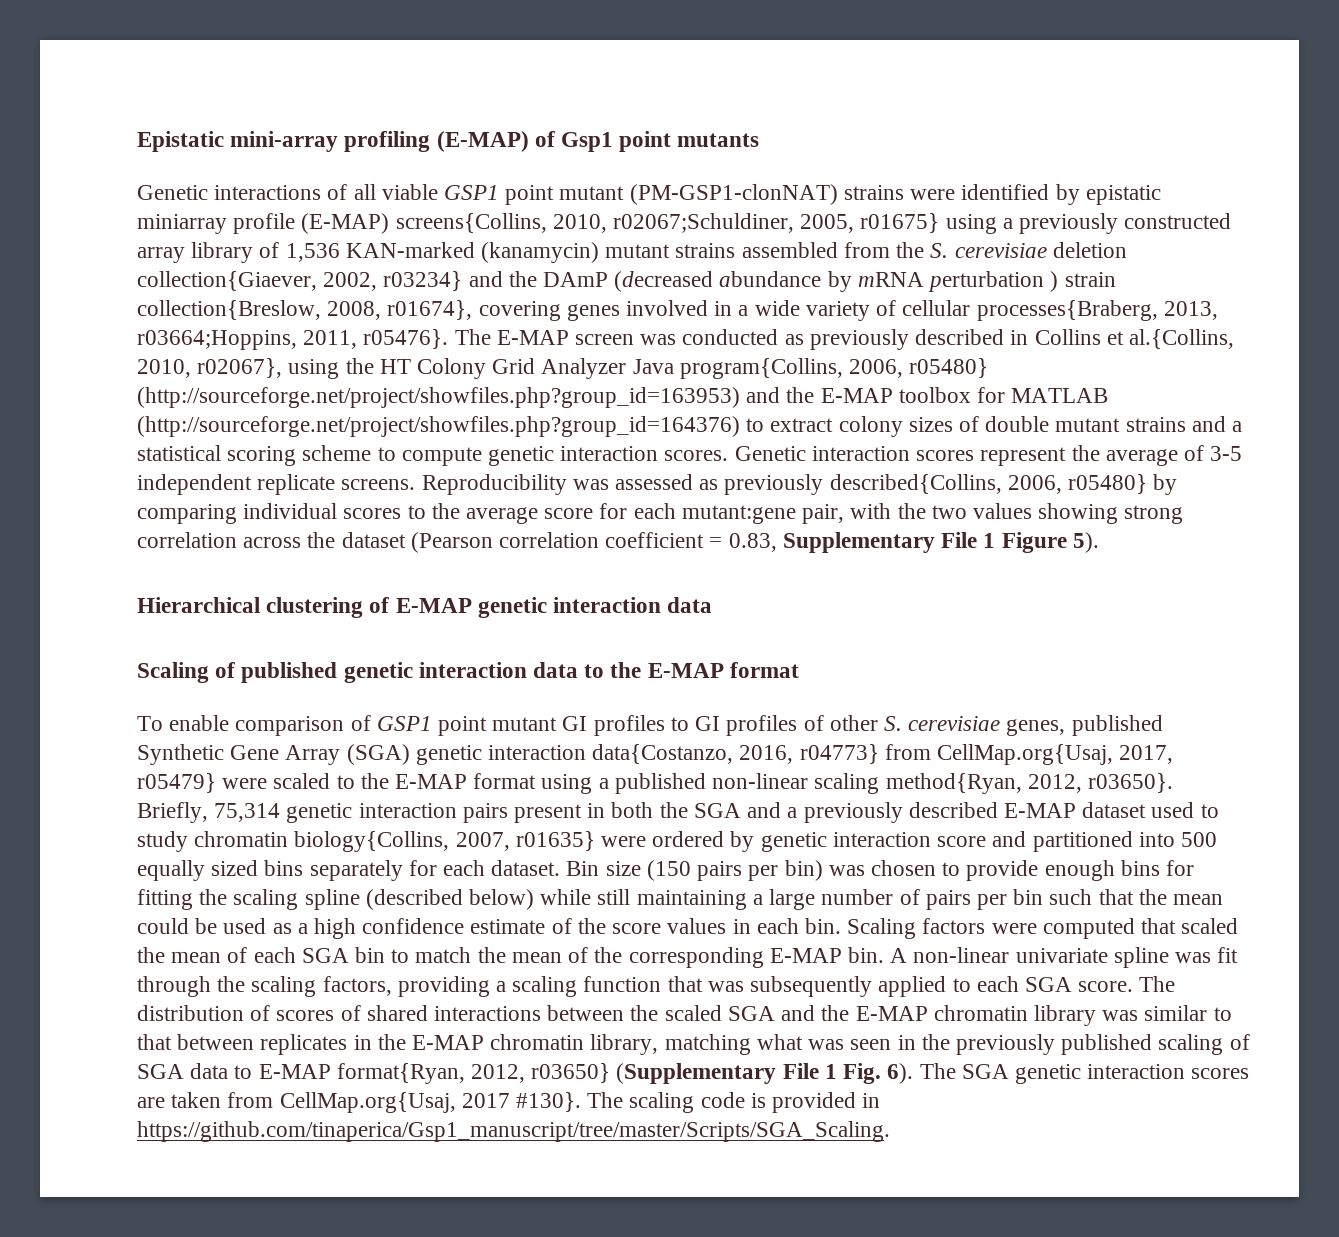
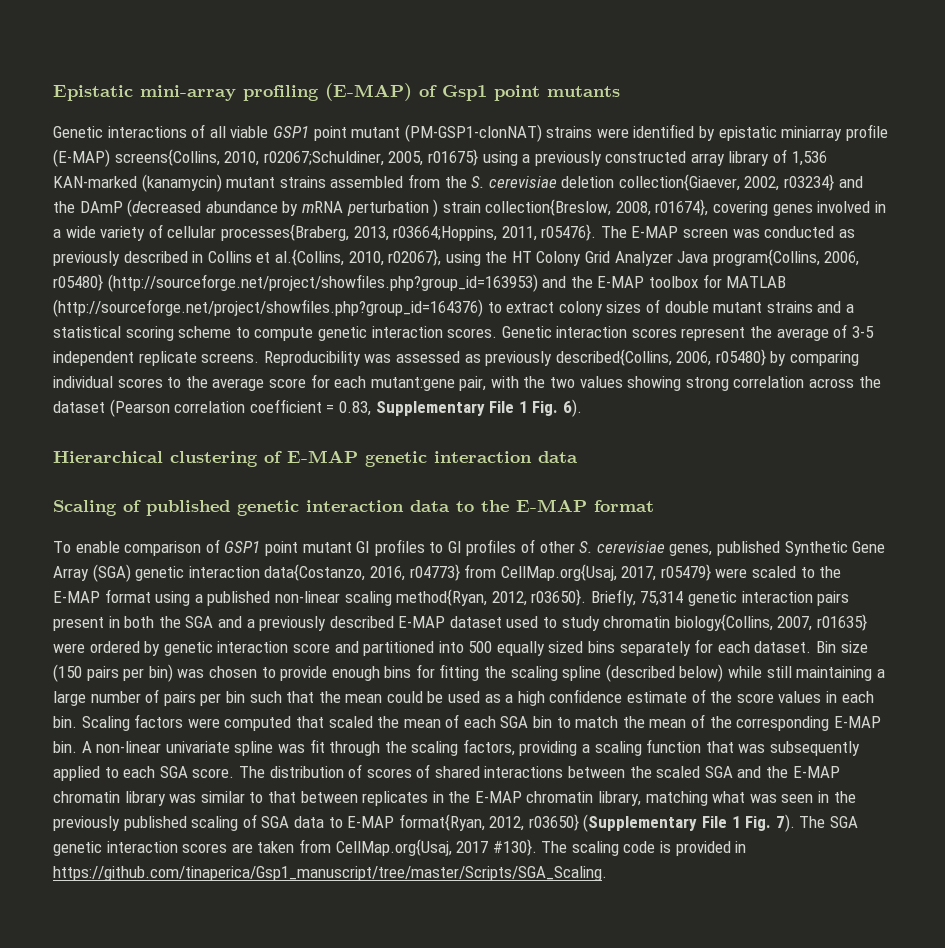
[1001,532,1099,553] Figure 5). -> [532,399,582,417] Fig. 6).
[887,1063,914,1084] 6). -> [775,814,795,832] 7).

